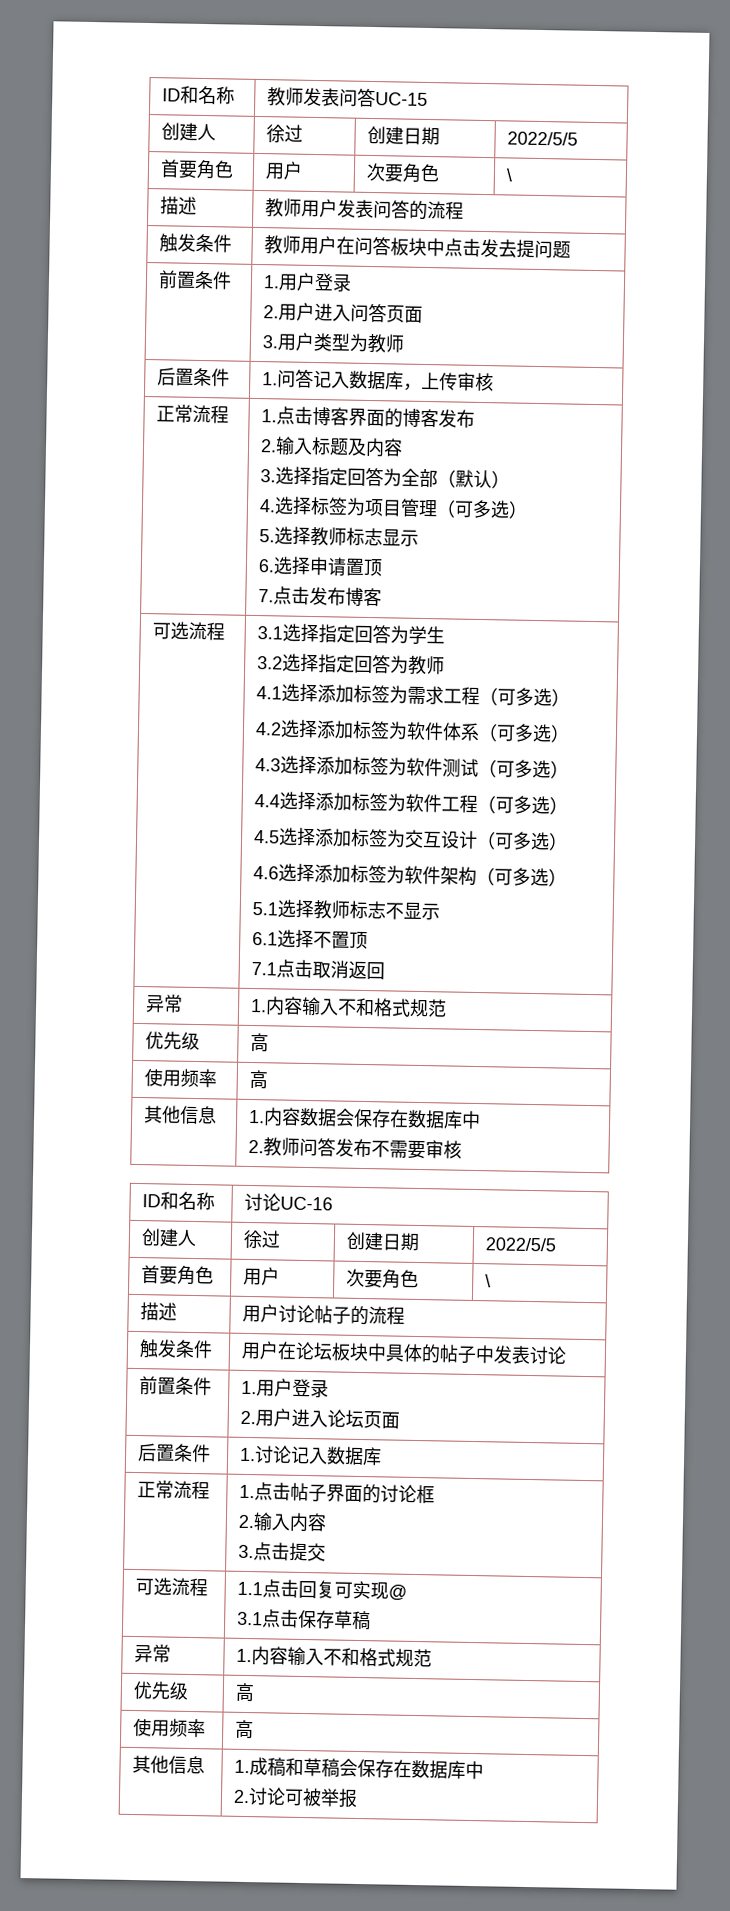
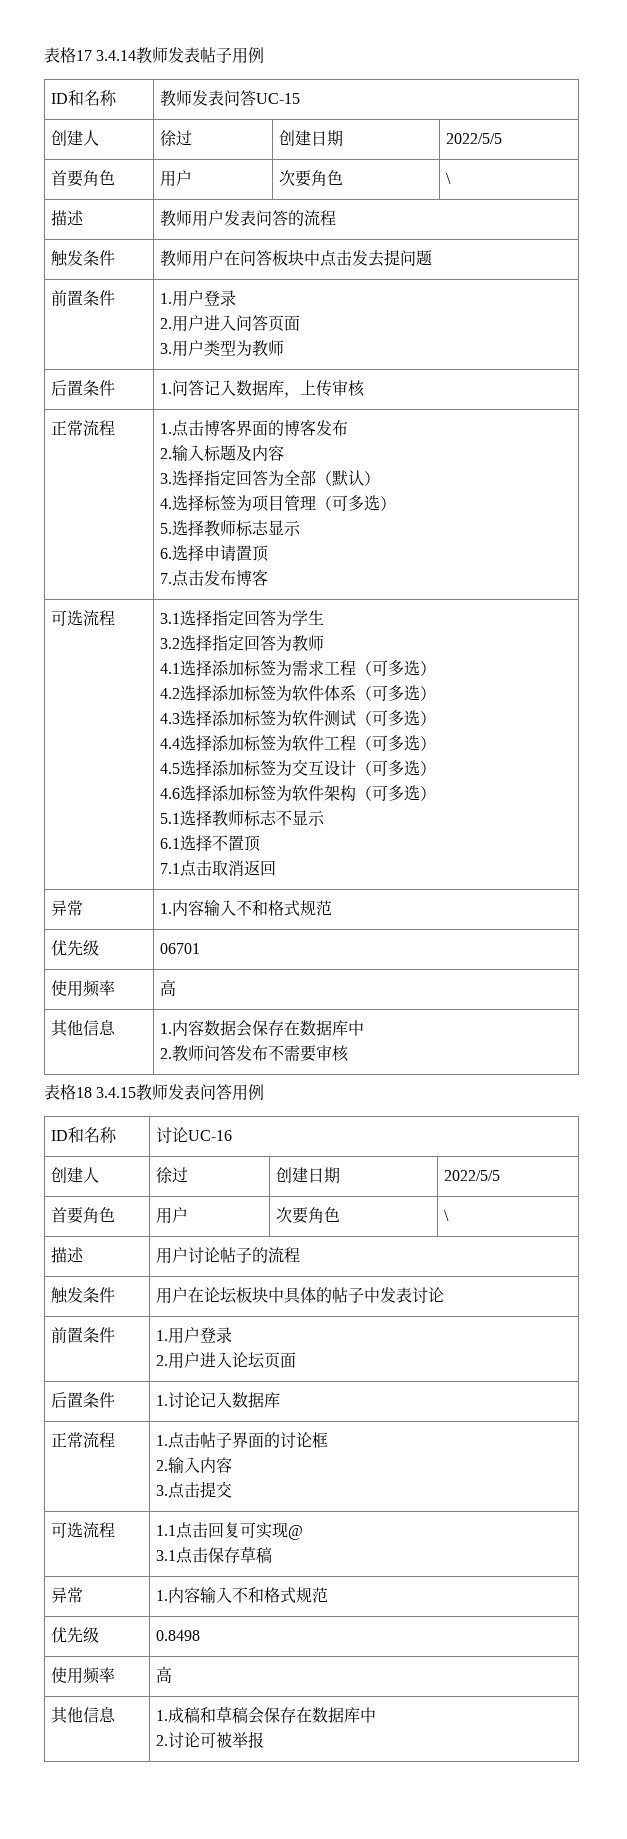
(162, 95) none -> [44,47,265,64] 表格17 3.4.14教师发表帖子用例 //
[250,1032,270,1053] 高 -> [160,943,201,954] 06701
(463, 1149) none -> [44,1084,265,1101] // 表格18 3.4.15教师发表问答用例
[235,1682,256,1703] 高 -> [156,1630,201,1641] 0.8498

